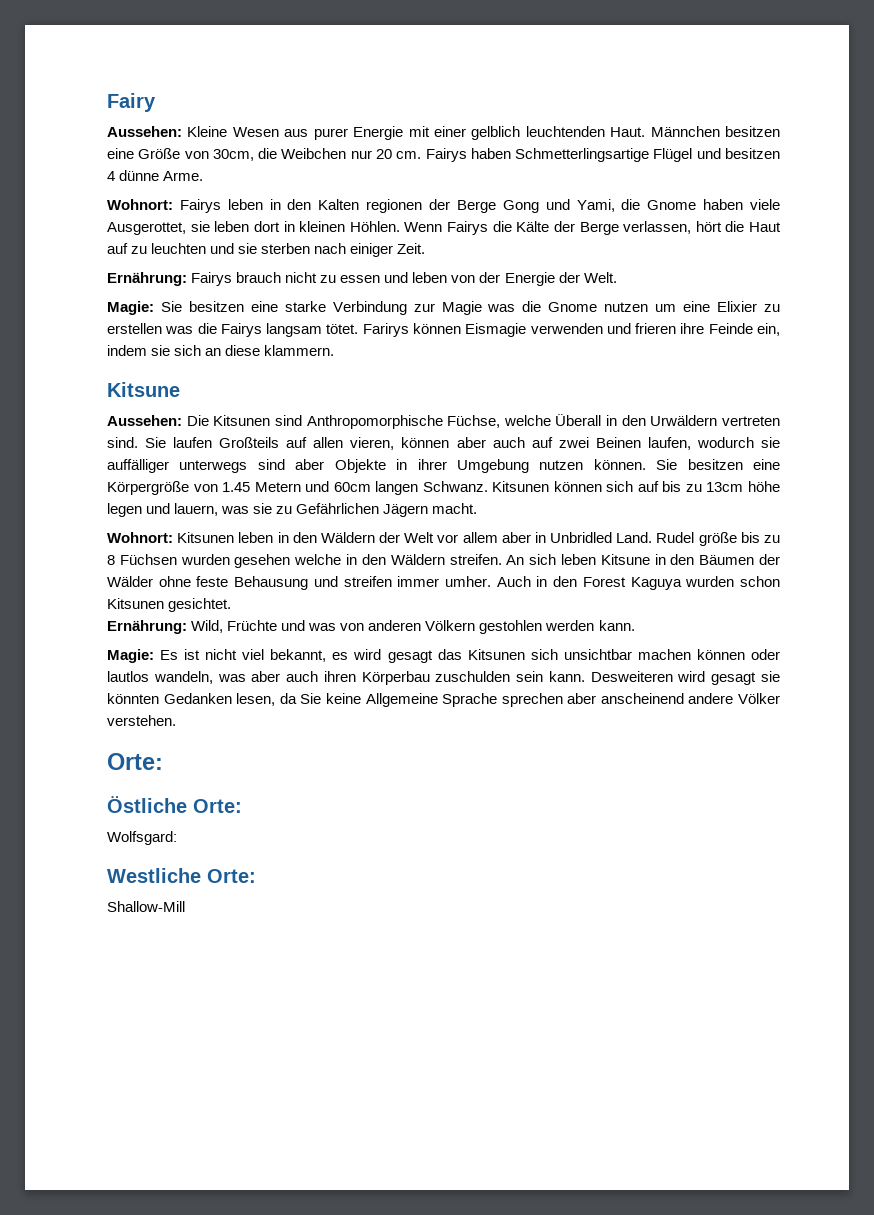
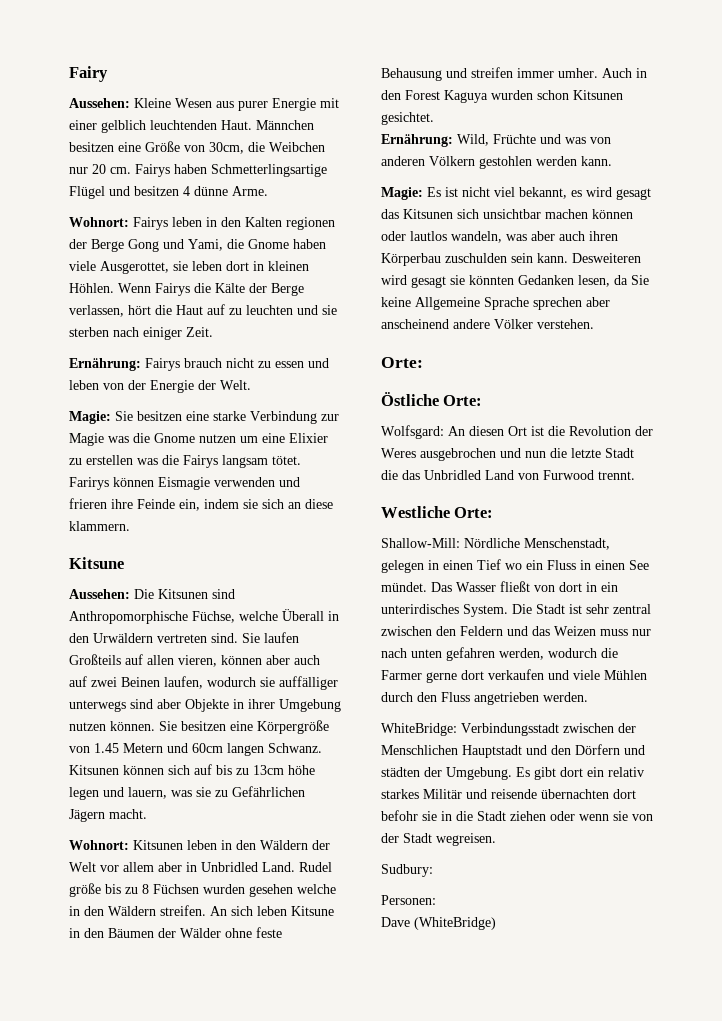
[107,868,256,883] [107,901,185,912] // Westliche Orte: // Shallow-Mill -> [448,426,653,436] [381,448,634,461] [381,470,635,480] [381,506,494,518] [381,538,610,550] [381,559,649,573] [381,581,618,592] [381,604,651,617] [381,626,651,636] [381,647,618,661] [381,669,647,683] [381,692,588,705] [381,723,636,736] [381,744,645,758] [381,767,644,780] [381,789,636,799] [381,810,653,821] [381,833,496,846] [381,864,433,877] [381,895,436,905] [381,917,496,930] An diesen Ort ist die Revolution der Weres ausgebrochen und nun die letzte Stadt die das Unbridled Land von Furwood trennt. // Westliche Orte: // Shallow-Mill: Nördliche Menschenstadt, gelegen in einen Tief wo ein Fluss in einen See mündet. Das Wasser fließt von dort in ein unterirdisches System. Die Stadt ist sehr zentral zwischen den Feldern und das Weizen muss nur nach unten gefahren werden, wodurch die Farmer gerne dort verkaufen und viele Mühlen durch den Fluss angetrieben werden. // WhiteBridge: Verbindungsstadt zwischen der Menschlichen Hauptstadt und den Dörfern und städten der Umgebung. Es gibt dort ein relativ starkes Militär und reisende übernachten dort befohr sie in die Stadt ziehen oder wenn sie von der Stadt wegreisen. // Sudbury: // Personen: // Dave (WhiteBridge)

